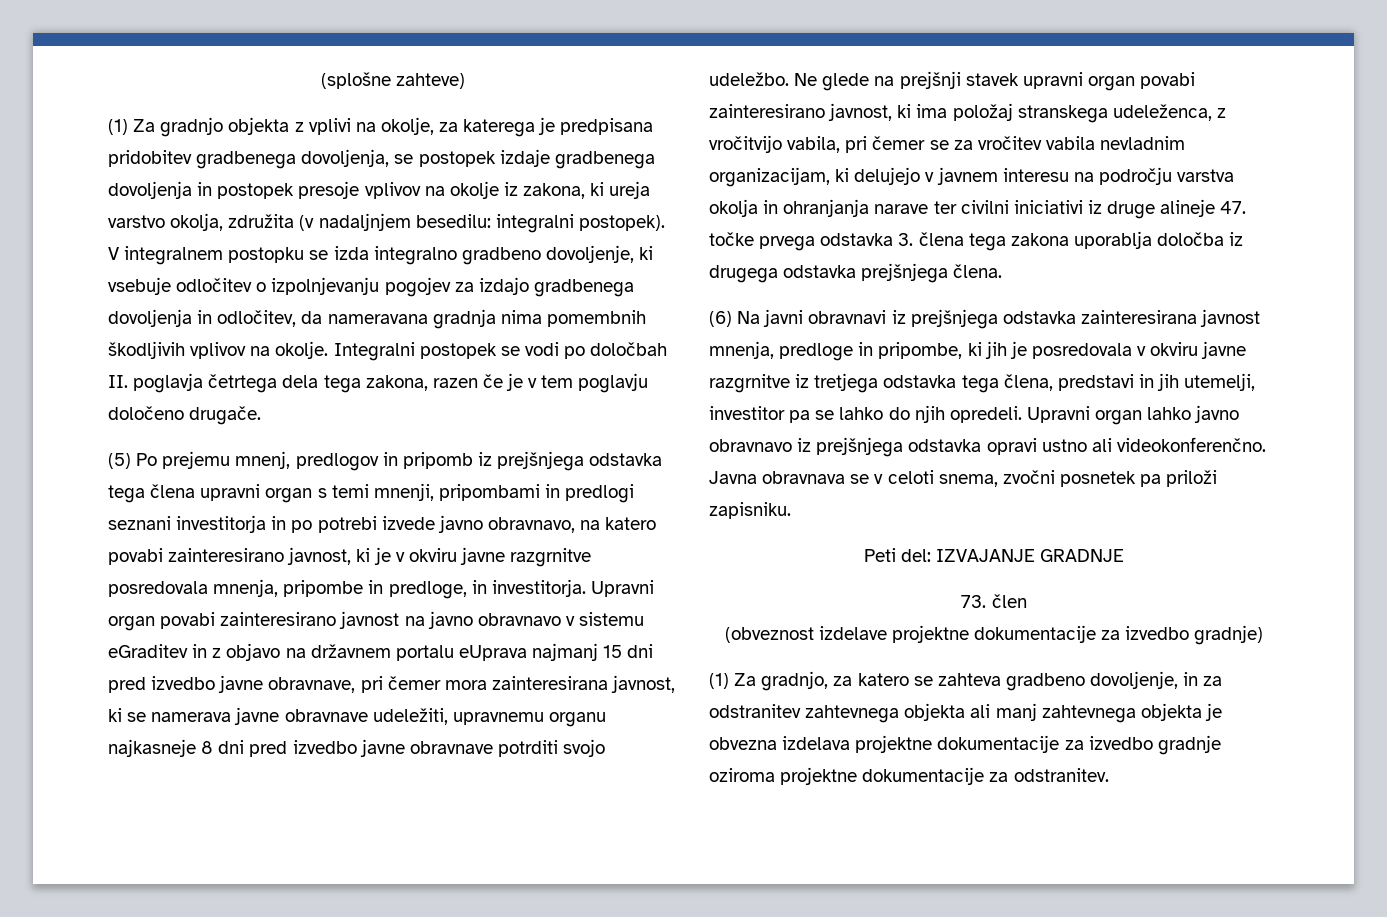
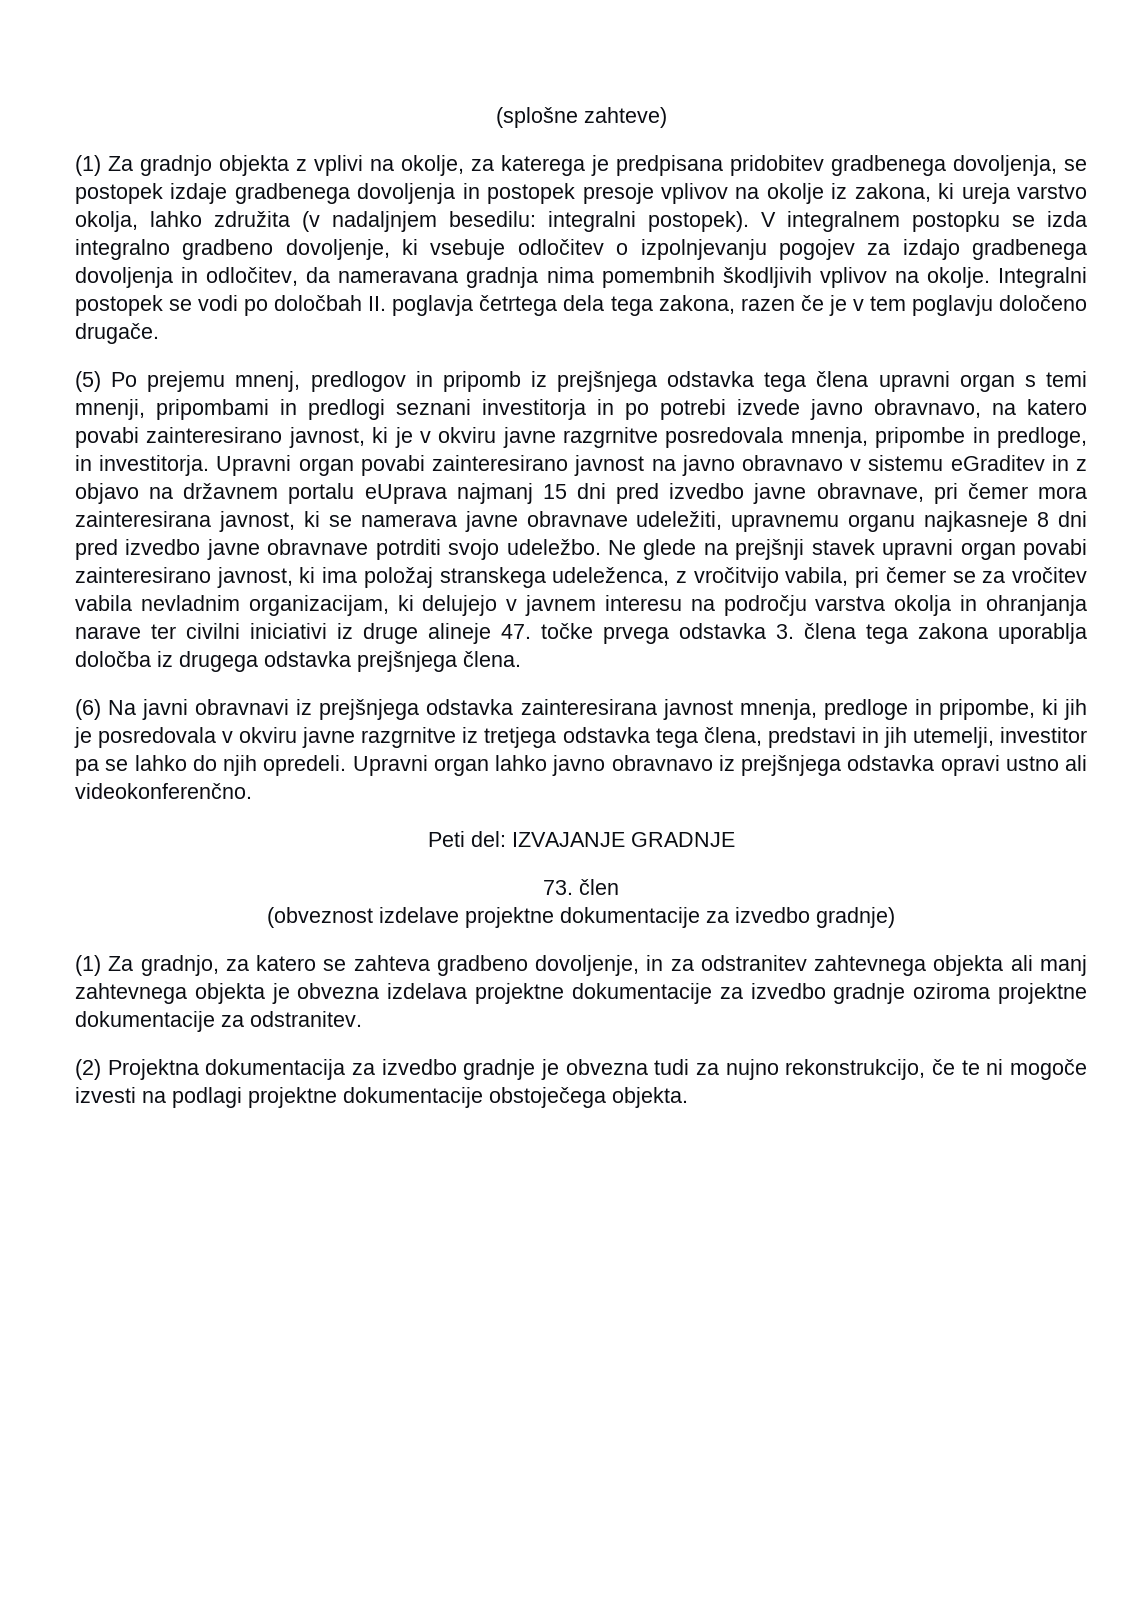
(224, 222) none -> [150,211,202,227] lahko
[709,470,1218,487] [709,502,791,519] Javna obravnava se v celoti snema, zvočni posnetek pa priloži zapisniku. -> (252, 791) none
(1109, 775) none -> [75,1059,1087,1080] [75,1087,688,1108] // (2) Projektna dokumentacija za izvedbo gradnje je obvezna tudi za nujno rekonstrukcijo, če te ni mogoče izvesti na podlagi projektne dokumentacije obstoječega objekta.

